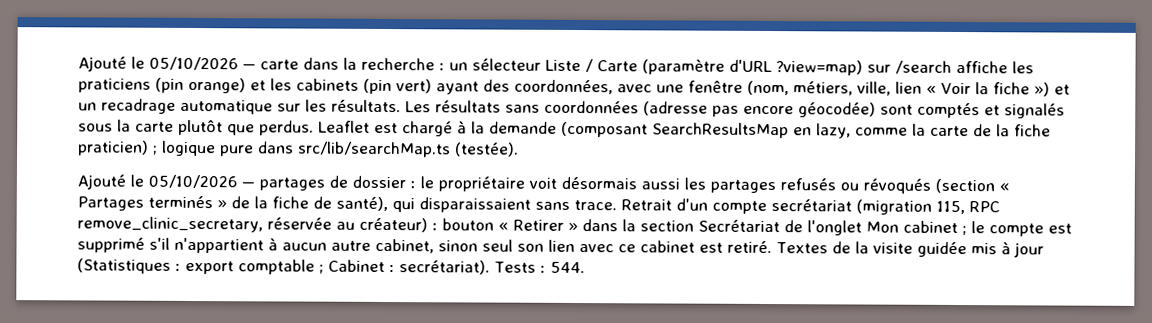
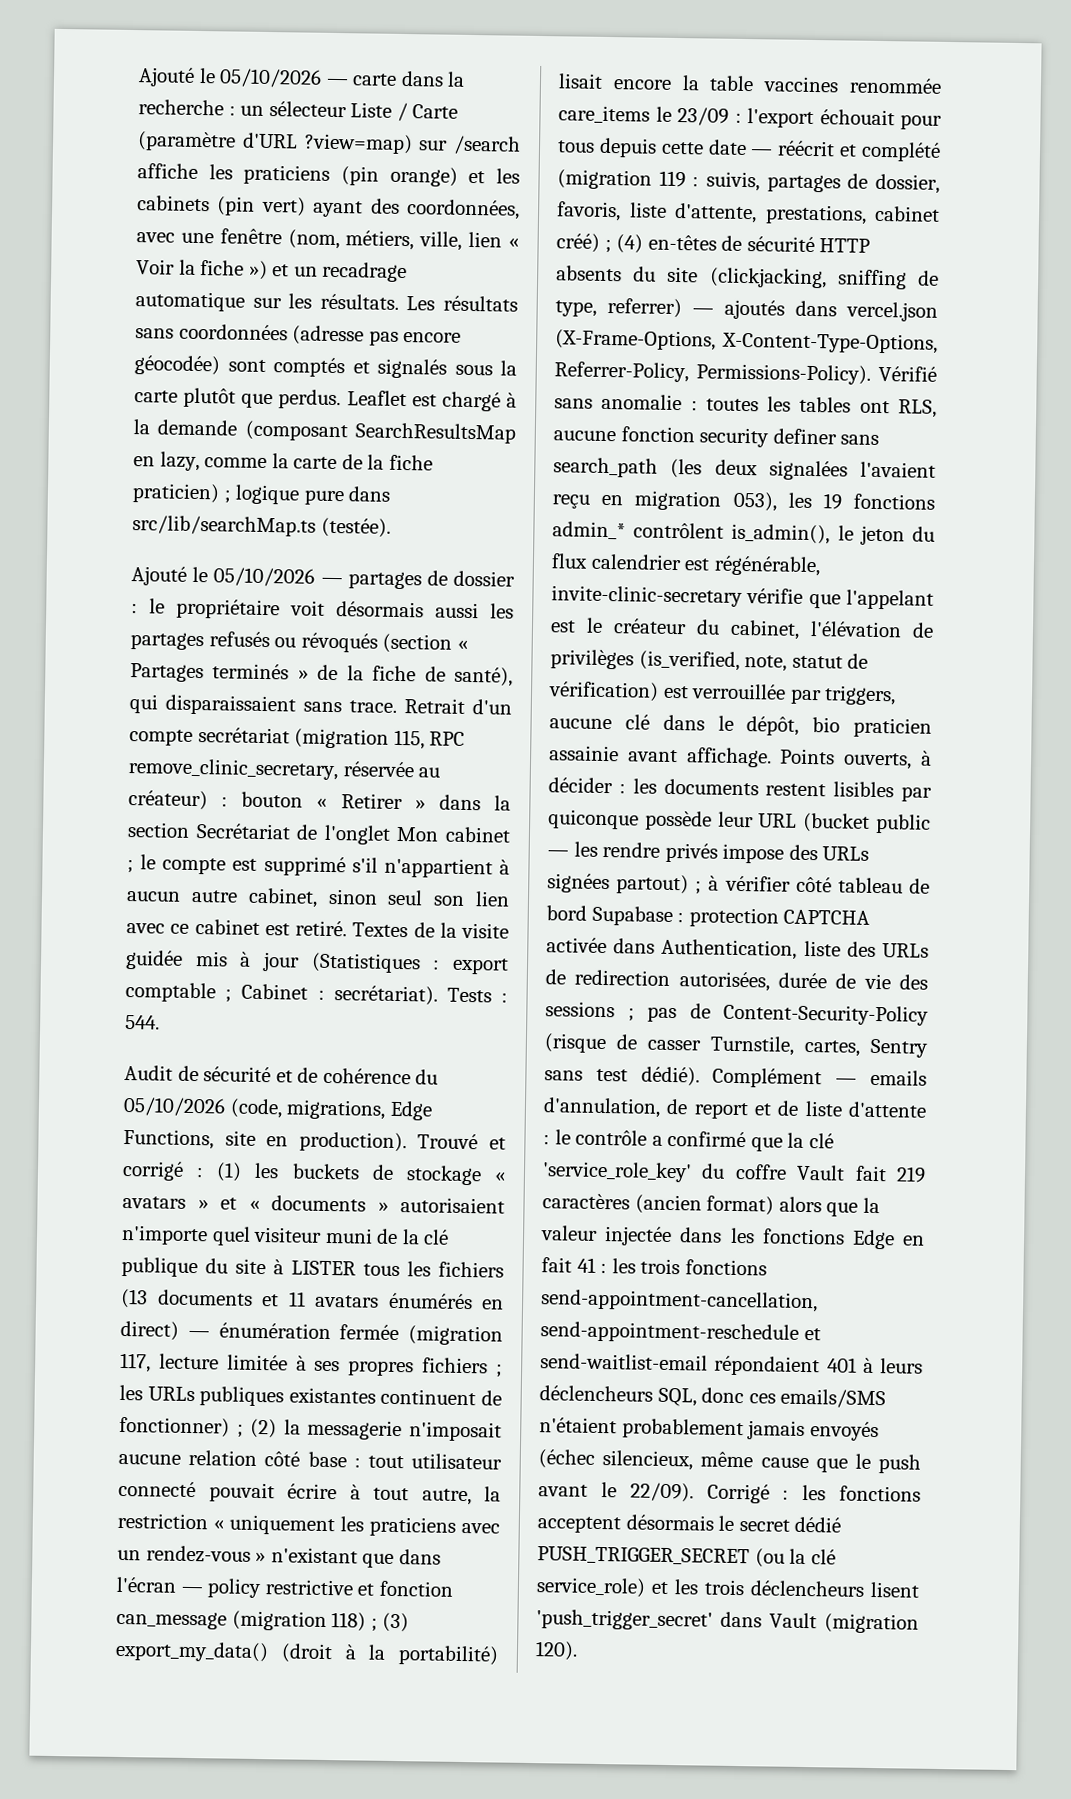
(585, 267) none -> [124,1064,439,1085] [123,1096,433,1121] [123,1128,506,1153] [122,1160,506,1186] [122,1195,505,1214] [121,1224,450,1246] [121,1256,504,1278] [120,1288,504,1310] [120,1320,503,1346] [120,1352,503,1378] [119,1384,502,1407] [119,1416,502,1442] [118,1449,502,1470] [118,1480,501,1506] [117,1512,500,1537] [117,1545,441,1569] [116,1576,453,1599] [116,1610,410,1633] [115,1640,499,1666] [558,73,942,94] [558,105,942,130] [557,137,941,162] [557,169,940,194] [556,201,940,225] [556,233,871,254] [556,265,939,290] [555,297,938,322] [555,329,938,354] [554,361,937,385] [554,393,937,418] [553,426,880,448] [553,457,936,481] [552,490,935,512] [552,521,935,546] [551,553,821,577] [551,585,934,610] [550,617,934,640] [550,649,869,672] [548,681,897,706] [549,714,932,738] [549,745,932,770] [548,777,932,802] [548,809,931,834] [547,841,870,864] [547,873,930,895] [546,905,871,928] [546,937,929,960] [545,969,928,992] [545,1001,929,1026] [544,1033,928,1058] [544,1066,927,1089] [543,1097,927,1120] [543,1129,834,1152] [542,1161,926,1183] [542,1193,880,1217] [541,1225,925,1250] [541,1257,767,1276] [541,1289,818,1313] [540,1321,821,1344] [540,1353,923,1377] [539,1385,887,1409] [539,1417,879,1442] [538,1449,921,1474] [538,1482,921,1504] [537,1514,842,1534] [537,1546,836,1568] [536,1577,920,1598] [536,1609,919,1634] [535,1641,578,1661] // Audit de sécurité et de cohérence du 05/10/2026 (code, migrations, Edge Functions, site en production). Trouvé et corrigé : (1) les buckets de stockage « avatars » et « documents » autorisaient n'importe quel visiteur muni de la clé publique du site à LISTER tous les fichiers (13 documents et 11 avatars énumérés en direct) — énumération fermée (migration 117, lecture limitée à ses propres fichiers ; les URLs publiques existantes continuent de fonctionner) ; (2) la messagerie n'imposait aucune relation côté base : tout utilisateur connecté pouvait écrire à tout autre, la restriction « uniquement les praticiens avec un rendez-vous » n'existant que dans l'écran — policy restrictive et fonction can_message (migration 118) ; (3) export_my_data() (droit à la portabilité) lisait encore la table vaccines renommée care_items le 23/09 : l'export échouait pour tous depuis cette date — réécrit et complété (migration 119 : suivis, partages de dossier, favoris, liste d'attente, prestations, cabinet créé) ; (4) en-têtes de sécurité HTTP absents du site (clickjacking, sniffing de type, referrer) — ajoutés dans vercel.json (X-Frame-Options, X-Content-Type-Options, Referrer-Policy, Permissions-Policy). Vérifié sans anomalie : toutes les tables ont RLS, aucune fonction security definer sans search_path (les deux signalées l'avaient reçu en migration 053), les 19 fonctions admin_* contrôlent is_admin(), le jeton du flux calendrier est régénérable, invite-clinic-secretary vérifie que l'appelant est le créateur du cabinet, l'élévation de privilèges (is_verified, note, statut de vérification) est verrouillée par triggers, aucune clé dans le dépôt, bio praticien assainie avant affichage. Points ouverts, à décider : les documents restent lisibles par quiconque possède leur URL (bucket public — les rendre privés impose des URLs signées partout) ; à vérifier côté tableau de bord Supabase : protection CAPTCHA activée dans Authentication, liste des URLs de redirection autorisées, durée de vie des sessions ; pas de Content-Security-Policy (risque de casser Turnstile, cartes, Sentry sans test dédié). Complément — emails d'annulation, de report et de liste d'attente : le contrôle a confirmé que la clé 'service_role_key' du coffre Vault fait 219 caractères (ancien format) alors que la valeur injectée dans les fonctions Edge en fait 41 : les trois fonctions send-appointment-cancellation, send-appointment-reschedule et send-waitlist-email répondaient 401 à leurs déclencheurs SQL, donc ces emails/SMS n'étaient probablement jamais envoyés (échec silencieux, même cause que le push avant le 22/09). Corrigé : les fonctions acceptent désormais le secret dédié PUSH_TRIGGER_SECRET (ou la clé service_role) et les trois déclencheurs lisent 'push_trigger_secret' dans Vault (migration 120).

